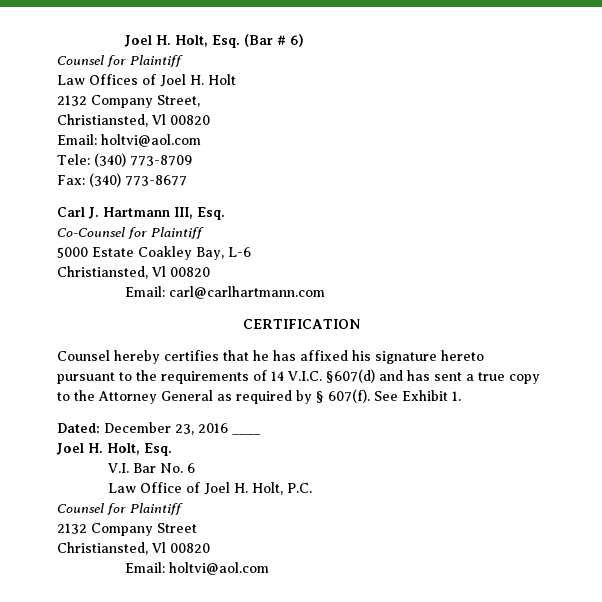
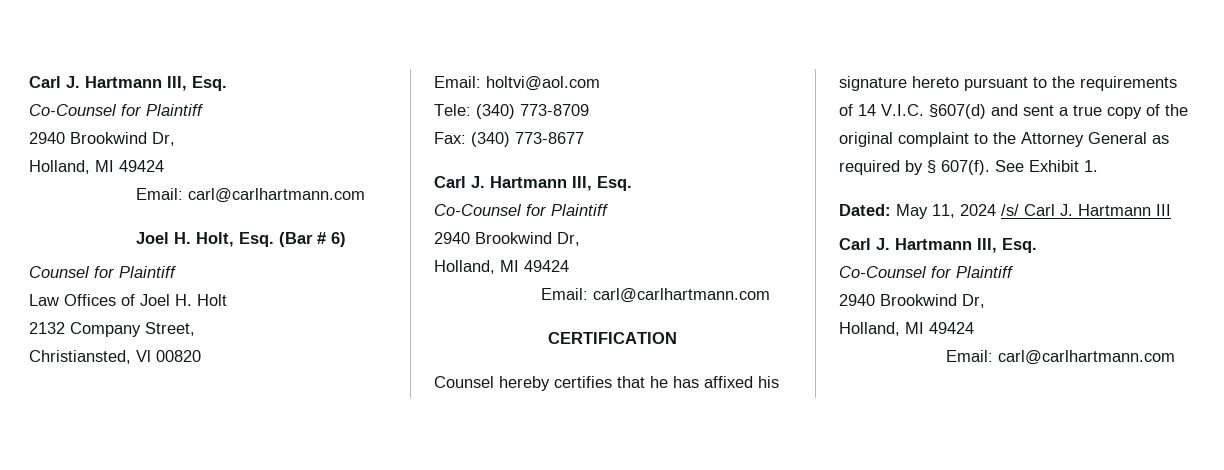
(124, 41) none -> [29,76,227,91] [29,104,204,116] [29,132,175,146] [29,160,164,174] [135,188,365,203] Carl J. Hartmann III, Esq. // Co-Counsel for Plaintiff // 2940 Brookwind Dr, // Holland, MI 49424 // Email: carl@carlhartmann.com //
[57,246,251,260] [57,266,210,279] 5000 Estate Coakley Bay, L-6 // Christiansted, Vl 00820 -> [434,232,580,246] [434,260,569,274] 2940 Brookwind Dr, // Holland, MI 49424
[407,370,430,381] has -> (1018, 110) none
(540, 379) none -> [1146,104,1188,116] [839,132,969,147] of the original complaint
[104,422,228,435] [232,433,261,435] [56,443,172,456] [108,463,196,473] [108,482,313,495] [57,503,183,515] [57,523,197,536] [57,542,210,555] [125,562,270,575] December 23, 2016 ____ // Joel H. Holt, Esq. // V.I. Bar No. 6 // Law Office of Joel H. Holt, P.C. // Counsel for Plaintiff // 2132 Company Street // Christiansted, Vl 00820 // Email: holtvi@aol.com -> [896,204,1171,219] [839,238,1037,253] [839,266,1014,278] [839,294,985,308] [839,322,974,336] [945,350,1175,365] May 11, 2024 /s/ Carl J. Hartmann III // Carl J. Hartmann III, Esq. // Co-Counsel for Plaintiff // 2940 Brookwind Dr, // Holland, MI 49424 // Email: carl@carlhartmann.com

